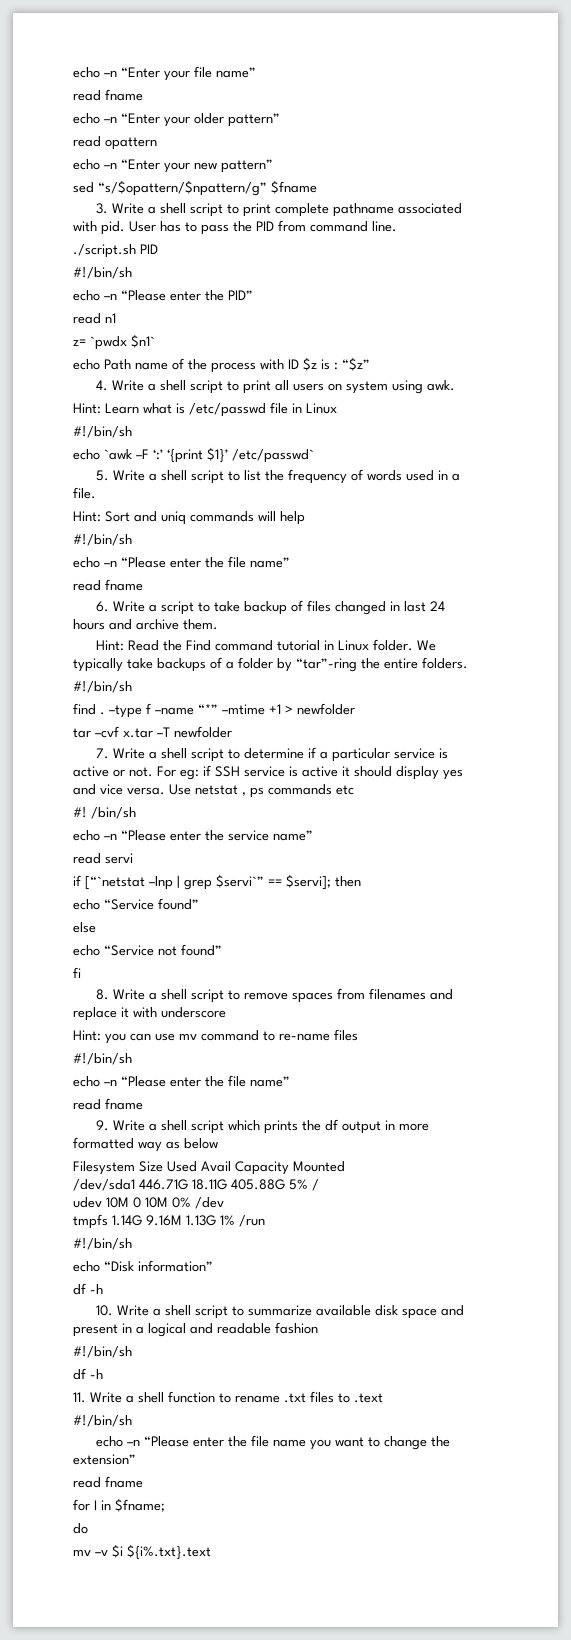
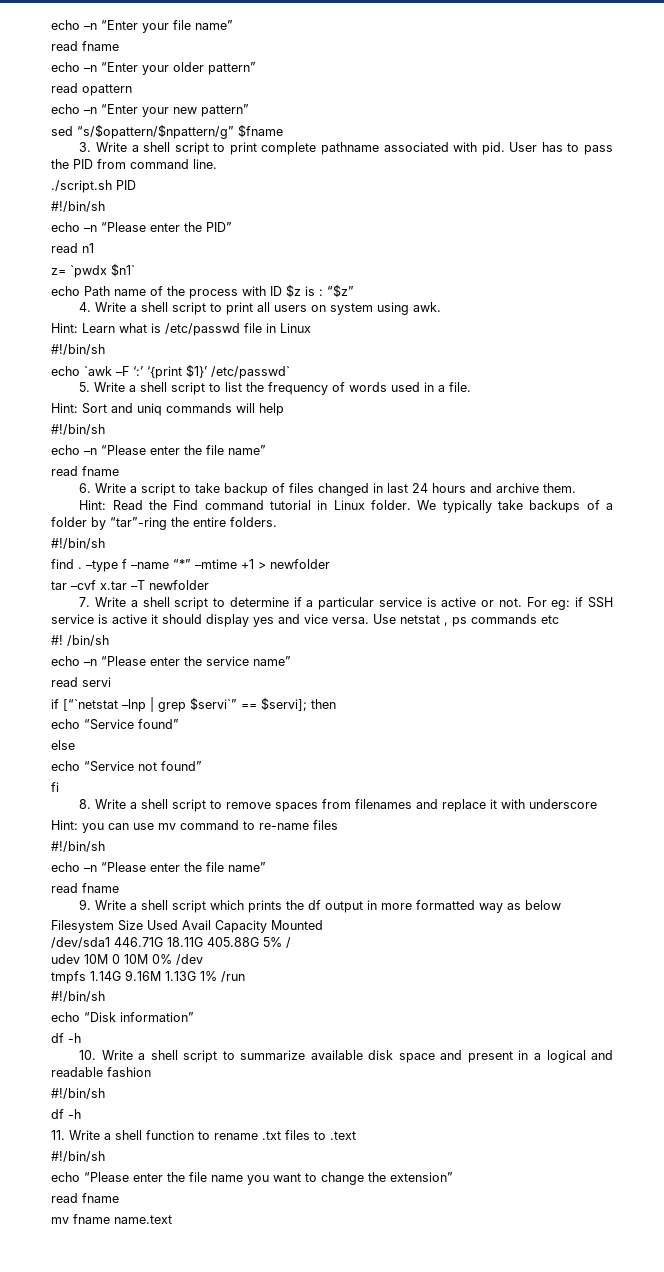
[126,1439,140,1446] –n -> (80, 1177) none
[73,1498,165,1512] [73,1523,88,1534] [73,1544,211,1560] for I in $fname; // do // mv –v $i ${i%.txt}.text -> [51,1214,172,1224] mv fname name.text

